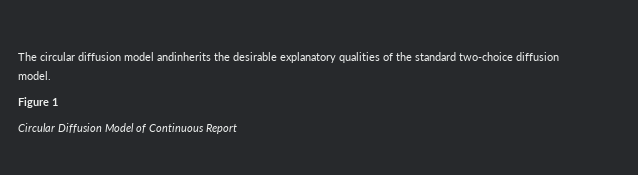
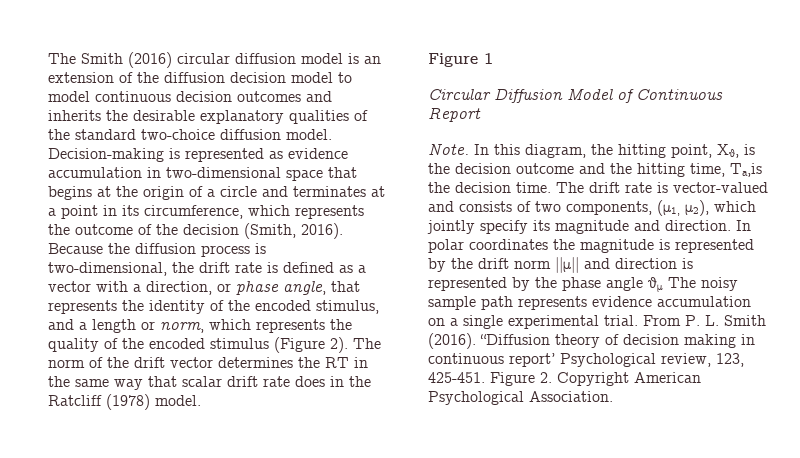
[18,52,37,61] The -> [48,52,172,68] The Smith (2016)
[157,52,211,61] andinherits -> [348,53,381,64] [48,72,352,83] [48,91,332,102] [48,110,101,121] is an extension of the diffusion decision model to model continuous decision outcomes and inherits
(51, 75) none -> [48,148,348,162] [48,167,357,181] [48,186,385,200] [48,205,364,219] [48,223,343,239] [48,243,266,257] [48,262,366,276] [48,281,360,295] [48,300,379,314] [48,319,352,333] [48,337,381,353] [48,357,368,368] [48,376,371,390] [48,394,201,410] Decision-making is represented as evidence accumulation in two-dimensional space that begins at the origin of a circle and terminates at a point in its circumference, which represents the outcome of the decision (Smith, 2016). Because the diffusion process is two-dimensional, the drift rate is defined as a vector with a direction, or phase angle, that represents the identity of the encoded stimulus, and a length or norm, which represents the quality of the encoded stimulus (Figure 2). The norm of the drift vector determines the RT in the same way that scalar drift rate does in the Ratcliff (1978) model.
(237, 129) none -> [428,143,755,158] [428,163,762,177] [428,182,768,193] [428,200,756,216] [427,220,751,234] [428,239,754,253] [428,257,693,273] [428,277,738,292] [428,296,751,310] [428,315,766,329] [428,333,755,349] [428,353,744,367] [428,372,701,386] [428,391,613,405] // Note. In this diagram, the hitting point, Xθ, is the decision outcome and the hitting time, Ta,is the decision time. The drift rate is vector-valued and consists of two components, (μ1, μ2), which jointly specify its magnitude and direction. In polar coordinates the magnitude is represented by the drift norm ||μ|| and direction is represented by the phase angle θμ The noisy sample path represents evidence accumulation on a single experimental trial. From P. L. Smith (2016). “Diffusion theory of decision making in continuous report’ Psychological review, 123, 425-451. Figure 2. Copyright American Psychological Association.

